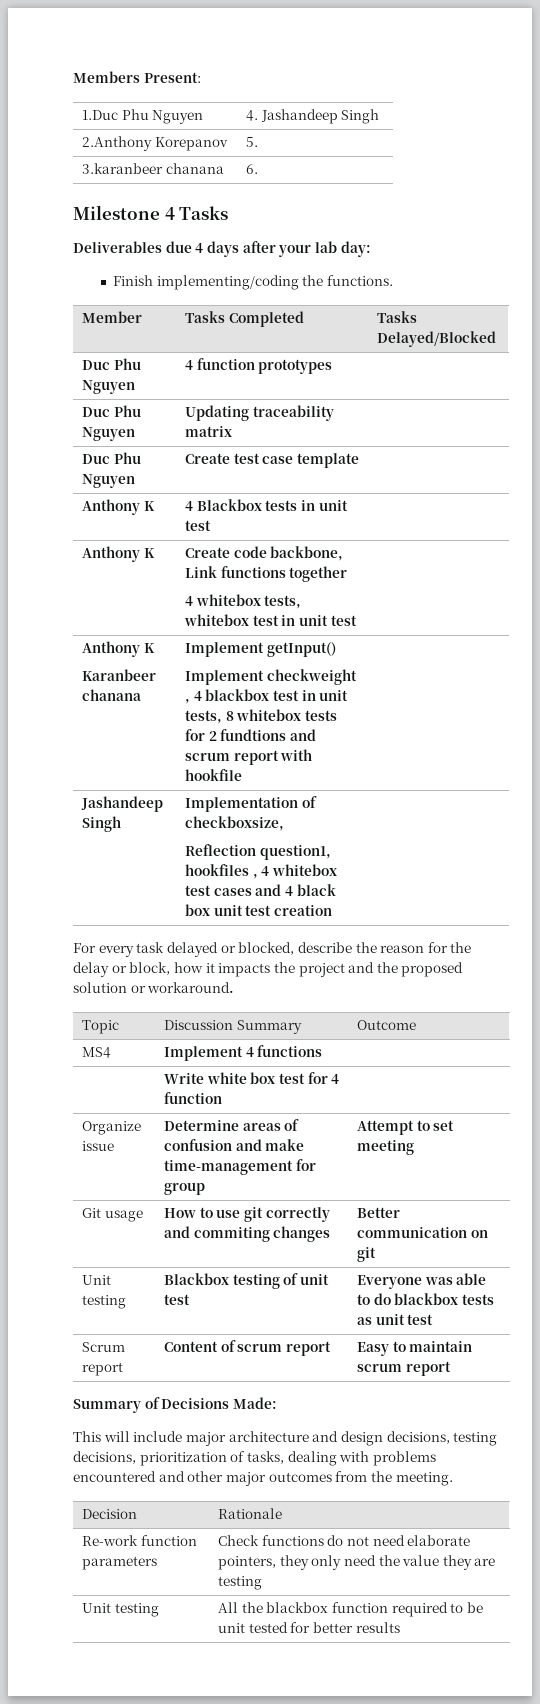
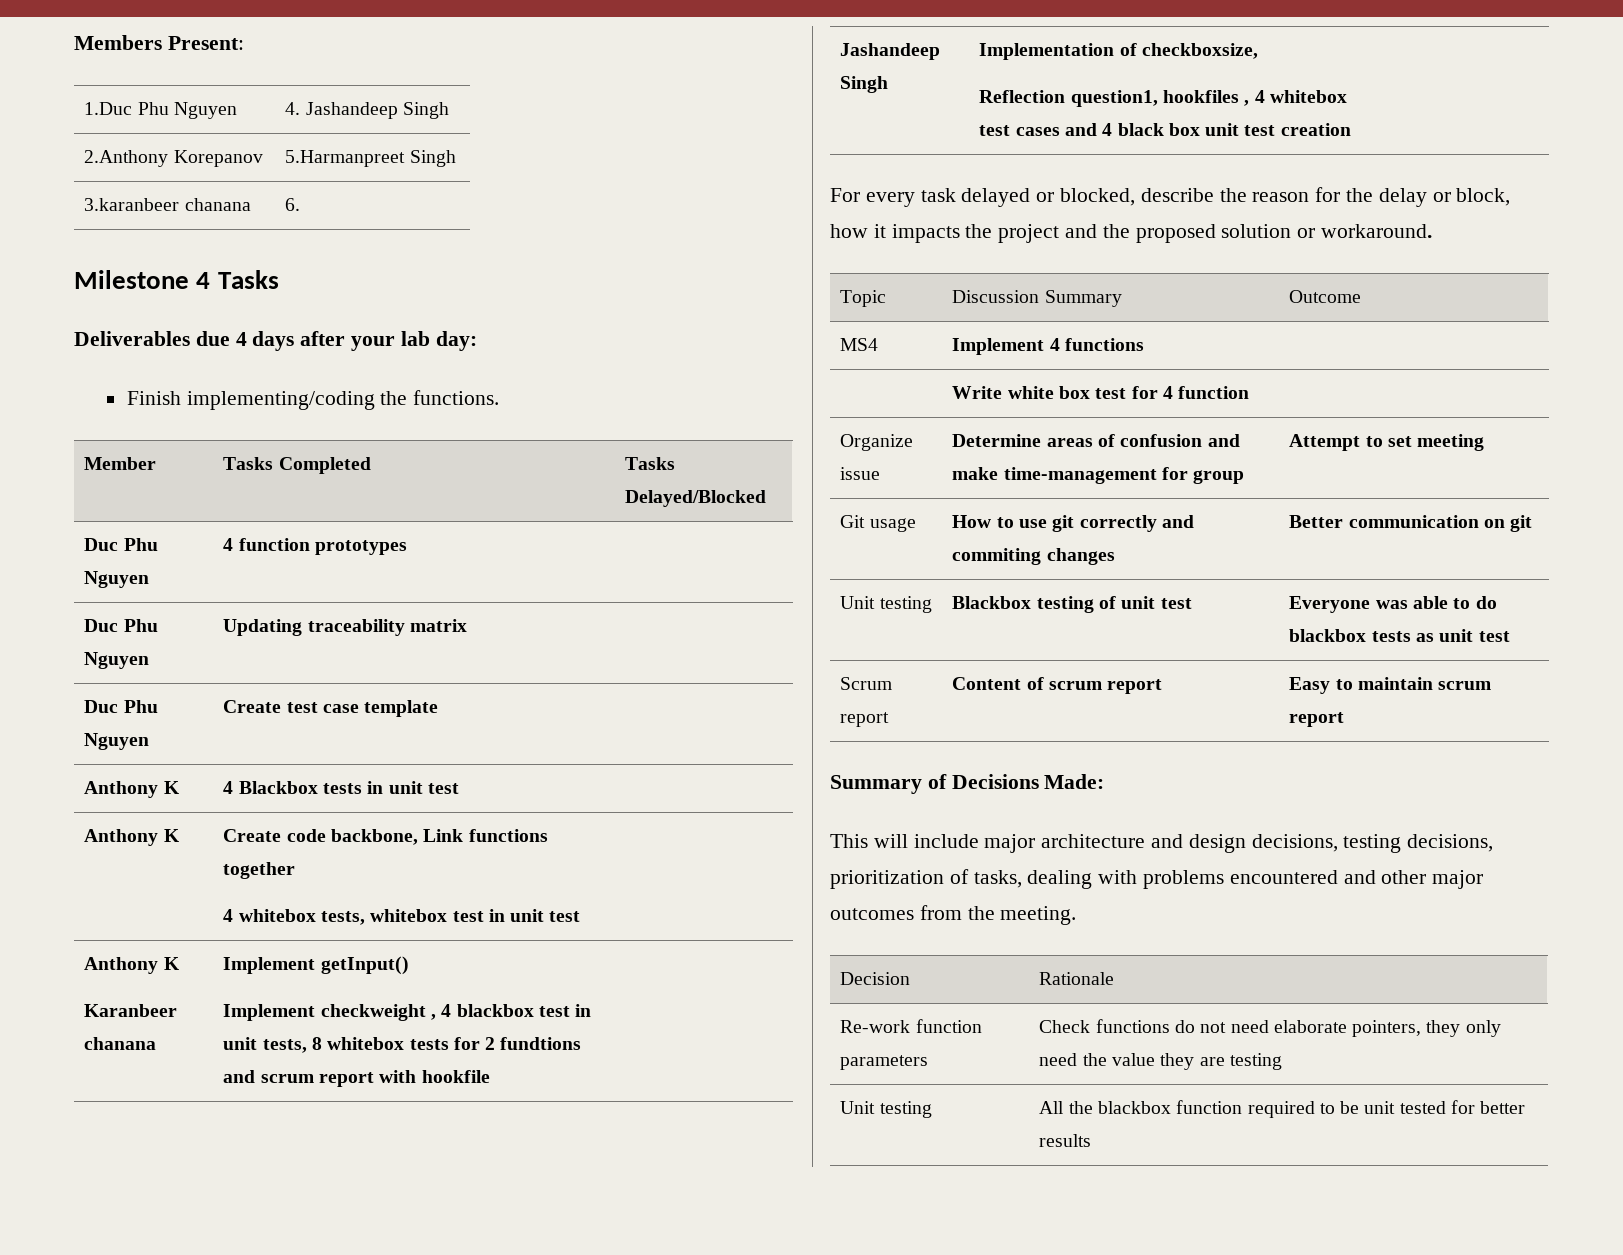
[245,137,258,147] 5. -> [285,150,456,167] 5.Harmanpreet Singh

